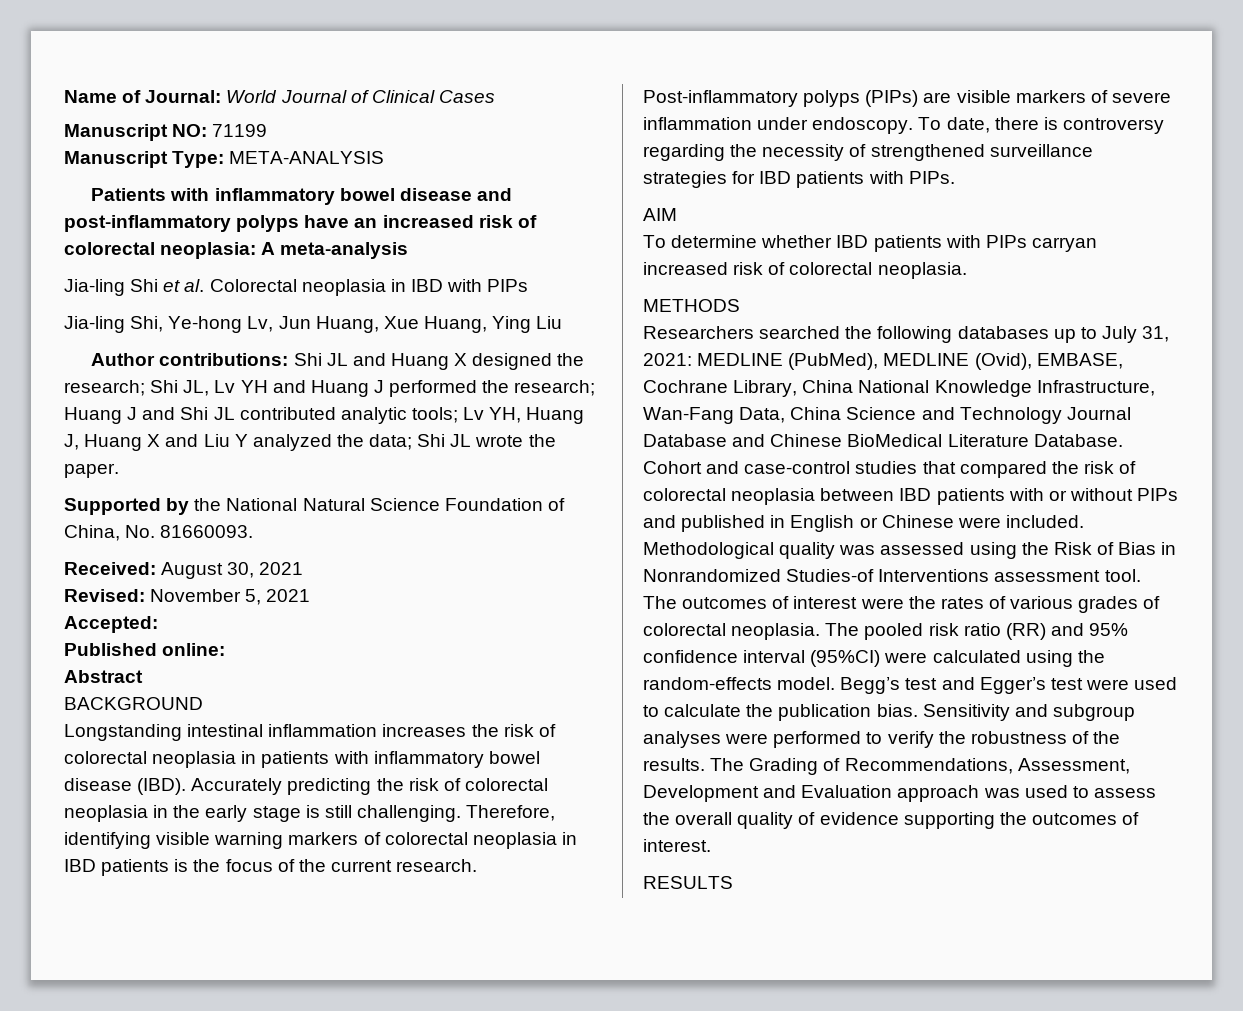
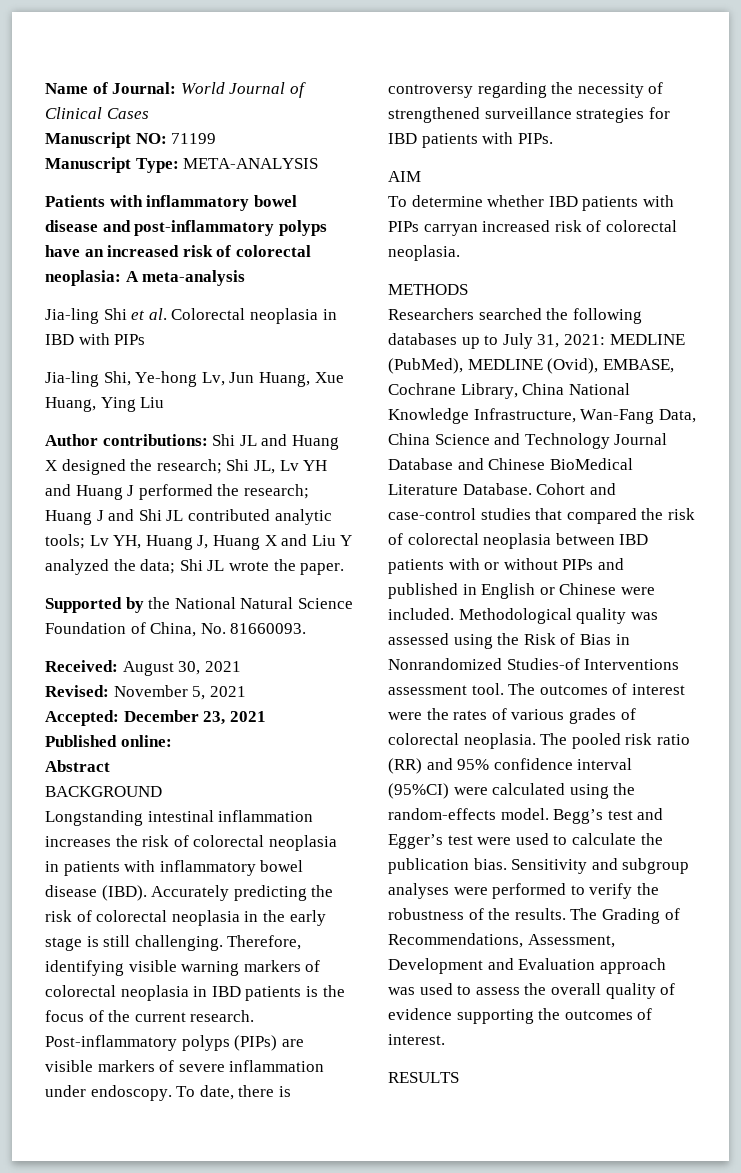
(158, 624) none -> [123,710,266,725] December 23, 2021

